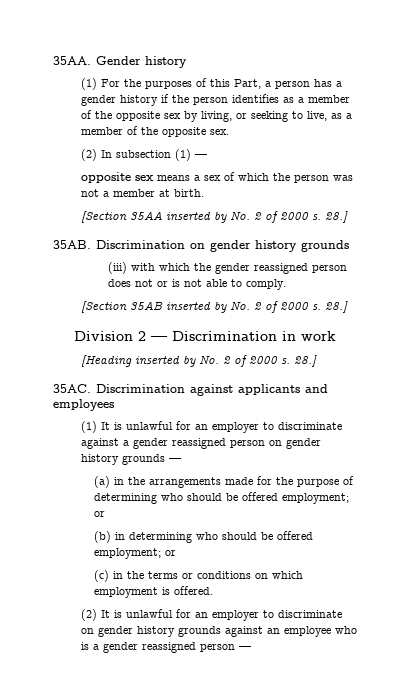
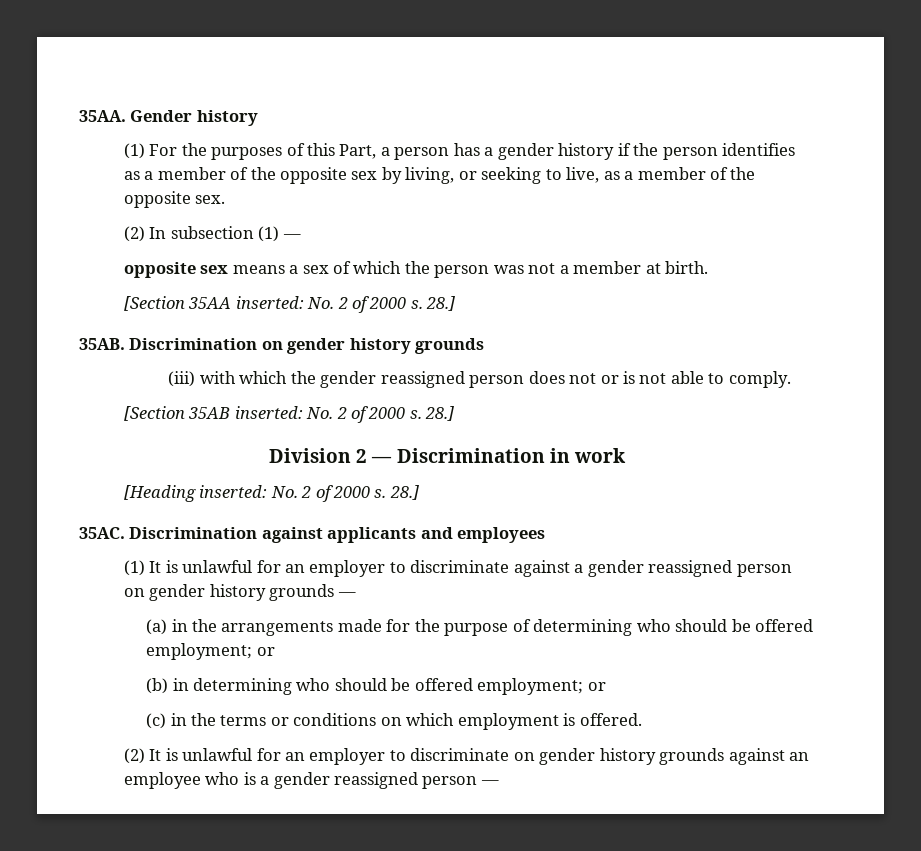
[165,211,227,223] inserted by -> [235,296,304,309] inserted:
[165,301,227,313] inserted by -> [234,406,303,419] inserted:
[134,355,196,367] inserted by -> [199,485,268,498] inserted:

